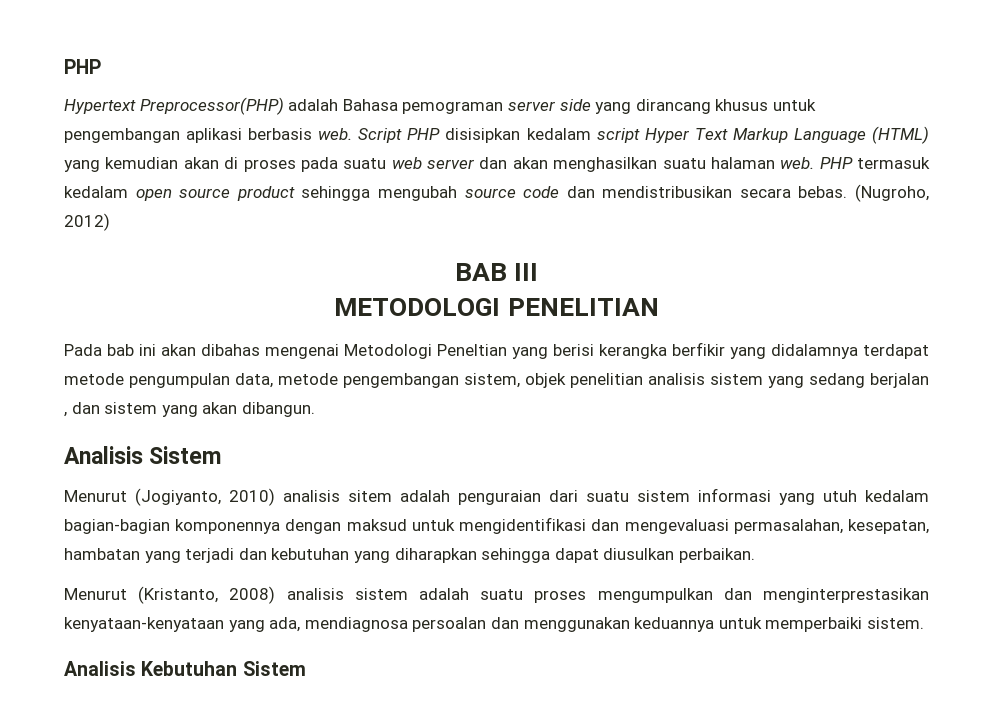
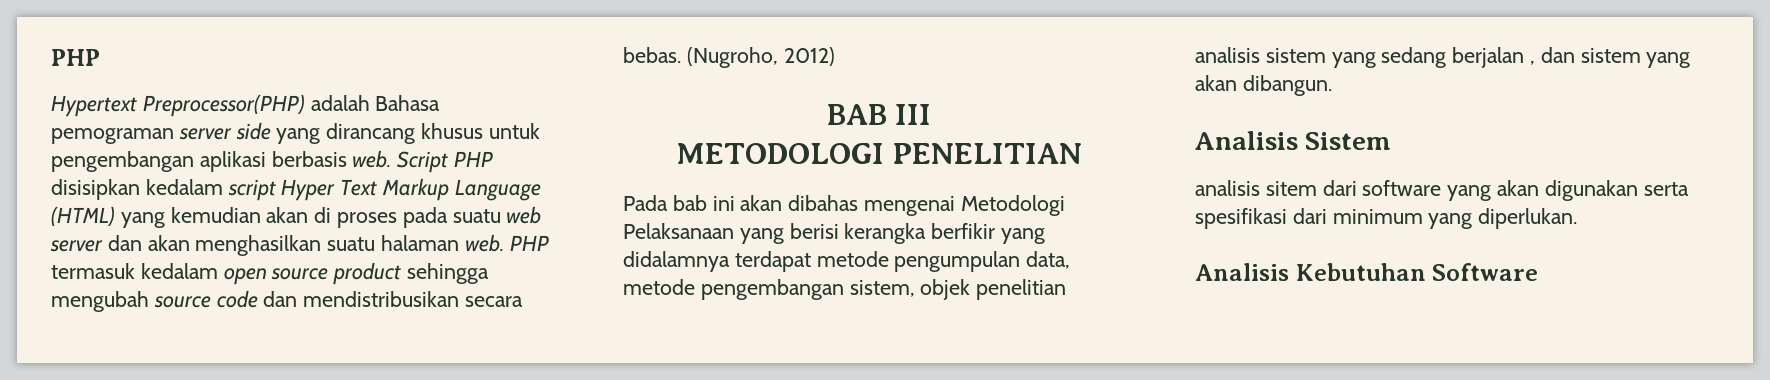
[437,344,507,356] Peneltian -> [623,223,734,239] Pelaksanaan
[64,488,929,506] [64,517,929,534] [64,548,755,563] [64,586,929,604] [64,617,924,632] Menurut (Jogiyanto, 2010) analisis sitem adalah penguraian dari suatu sistem informasi yang utuh kedalam bagian-bagian komponennya dengan maksud untuk mengidentifikasi dan mengevaluasi permasalahan, kesepatan, hambatan yang terjadi dan kebutuhan yang diharapkan sehingga dapat diusulkan perbaikan. // Menurut (Kristanto, 2008) analisis sistem adalah suatu proses mengumpulkan dan menginterprestasikan kenyataan-kenyataan yang ada, mendiagnosa persoalan dan menggunakan keduannya untuk memperbaiki sistem. -> [1195,180,1689,201] [1195,208,1578,229] analisis sitem dari software yang akan digunakan serta spesifikasi dari minimum yang diperlukan.
[242,661,306,676] Sistem -> [1432,263,1539,281] Software

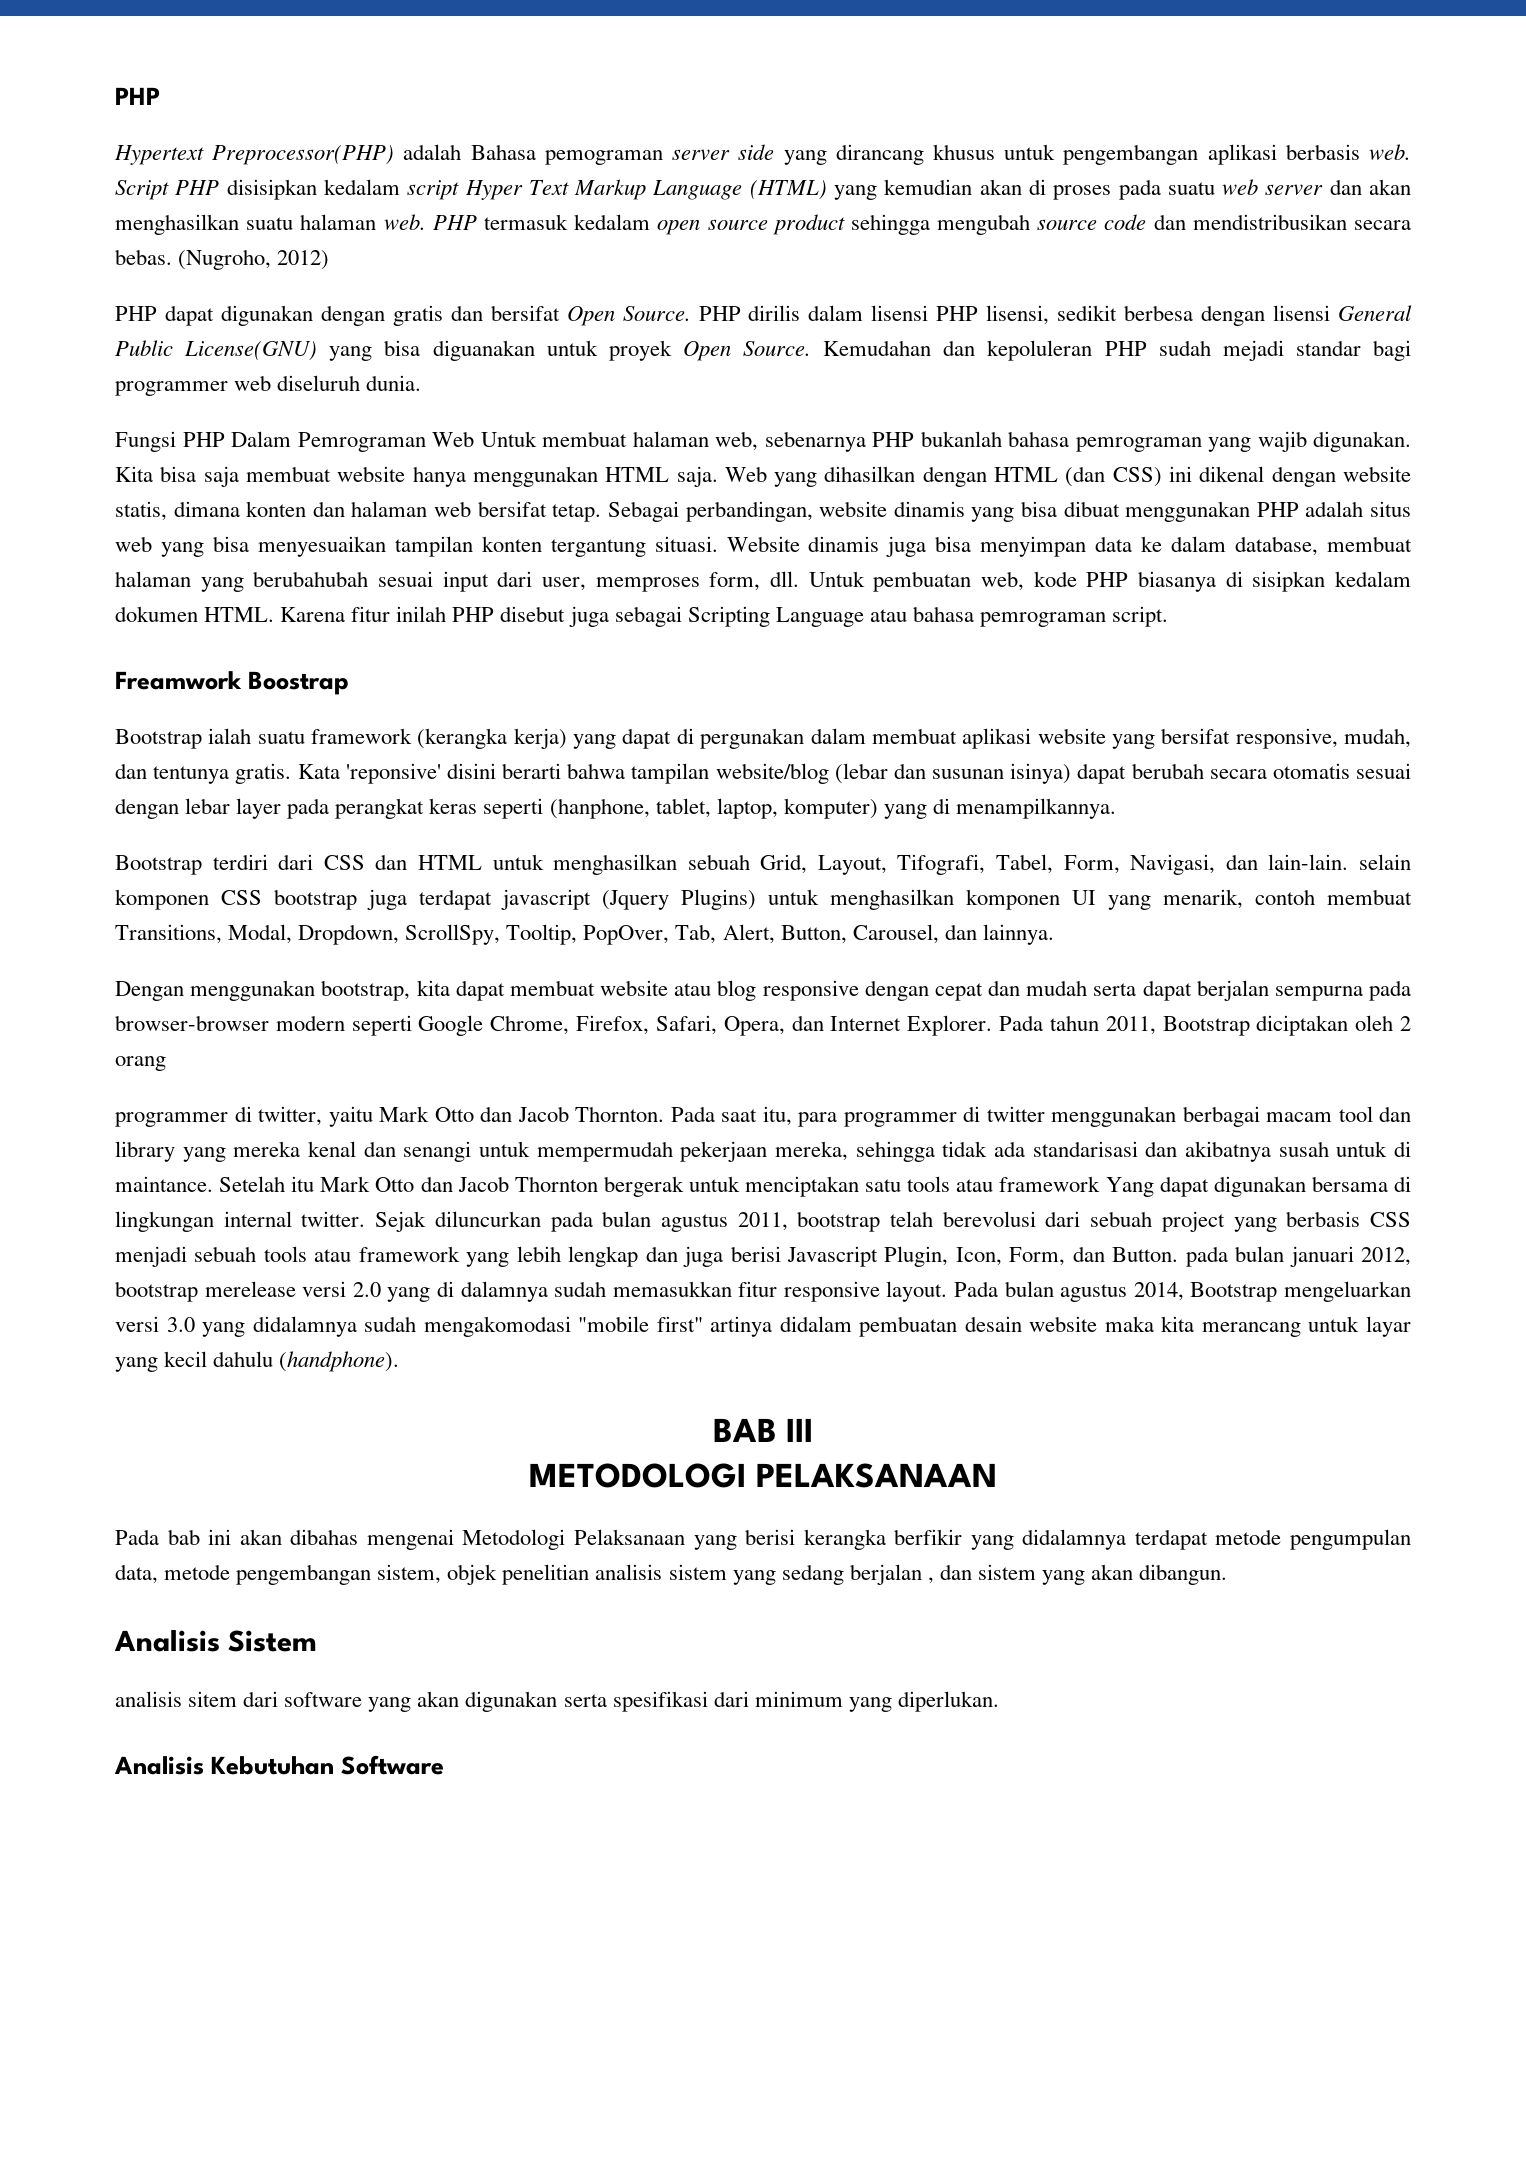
(835, 56) none -> [115,305,1413,326] [115,340,1411,361] [115,375,422,396] [115,431,1411,452] [115,466,1411,487] [115,501,1411,522] [115,536,1412,557] [115,571,1411,592] [115,606,1169,627] [115,671,350,695] [115,728,1411,749] [115,763,1411,784] [115,798,1116,819] [115,854,1411,875] [115,889,1412,910] [115,924,1054,945] [115,980,1411,1001] [115,1015,1411,1036] [115,1056,166,1071] [115,1106,1411,1127] [115,1141,1412,1162] [115,1176,1412,1197] [115,1211,1412,1232] [115,1246,1412,1267] [115,1281,1411,1302] [115,1316,1411,1337] [115,1351,400,1372] // PHP dapat digunakan dengan gratis dan bersifat Open Source. PHP dirilis dalam lisensi PHP lisensi, sedikit berbesa dengan lisensi General Public License(GNU) yang bisa diguanakan untuk proyek Open Source. Kemudahan dan kepoluleran PHP sudah mejadi standar bagi programmer web diseluruh dunia. // Fungsi PHP Dalam Pemrograman Web Untuk membuat halaman web, sebenarnya PHP bukanlah bahasa pemrograman yang wajib digunakan. Kita bisa saja membuat website hanya menggunakan HTML saja. Web yang dihasilkan dengan HTML (dan CSS) ini dikenal dengan website statis, dimana konten dan halaman web bersifat tetap. Sebagai perbandingan, website dinamis yang bisa dibuat menggunakan PHP adalah situs web yang bisa menyesuaikan tampilan konten tergantung situasi. Website dinamis juga bisa menyimpan data ke dalam database, membuat halaman yang berubahubah sesuai input dari user, memproses form, dll. Untuk pembuatan web, kode PHP biasanya di sisipkan kedalam dokumen HTML. Karena fitur inilah PHP disebut juga sebagai Scripting Language atau bahasa pemrograman script. // Freamwork Boostrap // Bootstrap ialah suatu framework (kerangka kerja) yang dapat di pergunakan dalam membuat aplikasi website yang bersifat responsive, mudah, dan tentunya gratis. Kata 'reponsive' disini berarti bahwa tampilan website/blog (lebar dan susunan isinya) dapat berubah secara otomatis sesuai dengan lebar layer pada perangkat keras seperti (hanphone, tablet, laptop, komputer) yang di menampilkannya. // Bootstrap terdiri dari CSS dan HTML untuk menghasilkan sebuah Grid, Layout, Tifografi, Tabel, Form, Navigasi, dan lain-lain. selain komponen CSS bootstrap juga terdapat javascript (Jquery Plugins) untuk menghasilkan komponen UI yang menarik, contoh membuat Transitions, Modal, Dropdown, ScrollSpy, Tooltip, PopOver, Tab, Alert, Button, Carousel, dan lainnya. // Dengan menggunakan bootstrap, kita dapat membuat website atau blog responsive dengan cepat dan mudah serta dapat berjalan sempurna pada browser-browser modern seperti Google Chrome, Firefox, Safari, Opera, dan Internet Explorer. Pada tahun 2011, Bootstrap diciptakan oleh 2 orang // programmer di twitter, yaitu Mark Otto dan Jacob Thornton. Pada saat itu, para programmer di twitter menggunakan berbagai macam tool dan library yang mereka kenal dan senangi untuk mempermudah pekerjaan mereka, sehingga tidak ada standarisasi dan akibatnya susah untuk di maintance. Setelah itu Mark Otto dan Jacob Thornton bergerak untuk menciptakan satu tools atau framework Yang dapat digunakan bersama di lingkungan internal twitter. Sejak diluncurkan pada bulan agustus 2011, bootstrap telah berevolusi dari sebuah project yang berbasis CSS menjadi sebuah tools atau framework yang lebih lengkap dan juga berisi Javascript Plugin, Icon, Form, dan Button. pada bulan januari 2012, bootstrap merelease versi 2.0 yang di dalamnya sudah memasukkan fitur responsive layout. Pada bulan agustus 2014, Bootstrap mengeluarkan versi 3.0 yang didalamnya sudah mengakomodasi "mobile first" artinya didalam pembuatan desain website maka kita merancang untuk layar yang kecil dahulu (handphone).
[892,143,1083,164] PENELITIAN -> [755,1463,997,1488] PELAKSANAAN

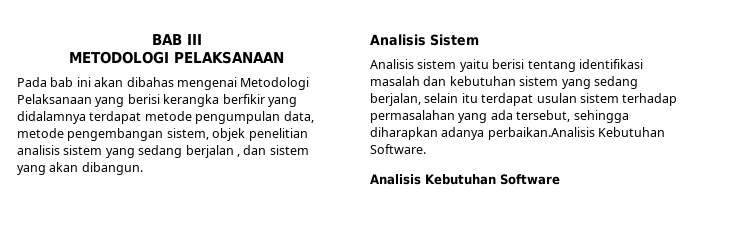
[115,87,160,105] [114,144,1411,165] [115,179,1411,200] [115,214,1411,235] [115,249,330,270] [115,305,1413,326] [115,340,1411,361] [115,375,422,396] [115,431,1411,452] [115,466,1411,487] [115,501,1411,522] [115,536,1412,557] [115,571,1411,592] [115,606,1169,627] [115,671,350,695] [115,728,1411,749] [115,763,1411,784] [115,798,1116,819] [115,854,1411,875] [115,889,1412,910] [115,924,1054,945] [115,980,1411,1001] [115,1015,1411,1036] [115,1056,166,1071] [115,1106,1411,1127] [115,1141,1412,1162] [115,1176,1412,1197] [115,1211,1412,1232] [115,1246,1412,1267] [115,1281,1411,1302] [115,1316,1411,1337] [115,1351,400,1372] PHP // Hypertext Preprocessor(PHP) adalah Bahasa pemograman server side yang dirancang khusus untuk pengembangan aplikasi berbasis web. Script PHP disisipkan kedalam script Hyper Text Markup Language (HTML) yang kemudian akan di proses pada suatu web server dan akan menghasilkan suatu halaman web. PHP termasuk kedalam open source product sehingga mengubah source code dan mendistribusikan secara bebas. (Nugroho, 2012) // PHP dapat digunakan dengan gratis dan bersifat Open Source. PHP dirilis dalam lisensi PHP lisensi, sedikit berbesa dengan lisensi General Public License(GNU) yang bisa diguanakan untuk proyek Open Source. Kemudahan dan kepoluleran PHP sudah mejadi standar bagi programmer web diseluruh dunia. // Fungsi PHP Dalam Pemrograman Web Untuk membuat halaman web, sebenarnya PHP bukanlah bahasa pemrograman yang wajib digunakan. Kita bisa saja membuat website hanya menggunakan HTML saja. Web yang dihasilkan dengan HTML (dan CSS) ini dikenal dengan website statis, dimana konten dan halaman web bersifat tetap. Sebagai perbandingan, website dinamis yang bisa dibuat menggunakan PHP adalah situs web yang bisa menyesuaikan tampilan konten tergantung situasi. Website dinamis juga bisa menyimpan data ke dalam database, membuat halaman yang berubahubah sesuai input dari user, memproses form, dll. Untuk pembuatan web, kode PHP biasanya di sisipkan kedalam dokumen HTML. Karena fitur inilah PHP disebut juga sebagai Scripting Language atau bahasa pemrograman script. // Freamwork Boostrap // Bootstrap ialah suatu framework (kerangka kerja) yang dapat di pergunakan dalam membuat aplikasi website yang bersifat responsive, mudah, dan tentunya gratis. Kata 'reponsive' disini berarti bahwa tampilan website/blog (lebar dan susunan isinya) dapat berubah secara otomatis sesuai dengan lebar layer pada perangkat keras seperti (hanphone, tablet, laptop, komputer) yang di menampilkannya. // Bootstrap terdiri dari CSS dan HTML untuk menghasilkan sebuah Grid, Layout, Tifografi, Tabel, Form, Navigasi, dan lain-lain. selain komponen CSS bootstrap juga terdapat javascript (Jquery Plugins) untuk menghasilkan komponen UI yang menarik, contoh membuat Transitions, Modal, Dropdown, ScrollSpy, Tooltip, PopOver, Tab, Alert, Button, Carousel, dan lainnya. // Dengan menggunakan bootstrap, kita dapat membuat website atau blog responsive dengan cepat dan mudah serta dapat berjalan sempurna pada browser-browser modern seperti Google Chrome, Firefox, Safari, Opera, dan Internet Explorer. Pada tahun 2011, Bootstrap diciptakan oleh 2 orang // programmer di twitter, yaitu Mark Otto dan Jacob Thornton. Pada saat itu, para programmer di twitter menggunakan berbagai macam tool dan library yang mereka kenal dan senangi untuk mempermudah pekerjaan mereka, sehingga tidak ada standarisasi dan akibatnya susah untuk di maintance. Setelah itu Mark Otto dan Jacob Thornton bergerak untuk menciptakan satu tools atau framework Yang dapat digunakan bersama di lingkungan internal twitter. Sejak diluncurkan pada bulan agustus 2011, bootstrap telah berevolusi dari sebuah project yang berbasis CSS menjadi sebuah tools atau framework yang lebih lengkap dan juga berisi Javascript Plugin, Icon, Form, dan Button. pada bulan januari 2012, bootstrap merelease versi 2.0 yang di dalamnya sudah memasukkan fitur responsive layout. Pada bulan agustus 2014, Bootstrap mengeluarkan versi 3.0 yang didalamnya sudah mengakomodasi "mobile first" artinya didalam pembuatan desain website maka kita merancang untuk layar yang kecil dahulu (handphone). // -> (151, 39) none
[115,1691,999,1712] analisis sitem dari software yang akan digunakan serta spesifikasi dari minimum yang diperlukan. -> [370,59,643,72] [370,76,638,89] [370,93,678,106] [370,110,629,123] [370,127,666,140] [370,144,426,154] Analisis sistem yaitu berisi tentang identifikasi masalah dan kebutuhan sistem yang sedang berjalan, selain itu terdapat usulan sistem terhadap permasalahan yang ada tersebut, sehingga diharapkan adanya perbaikan.Analisis Kebutuhan Software.

